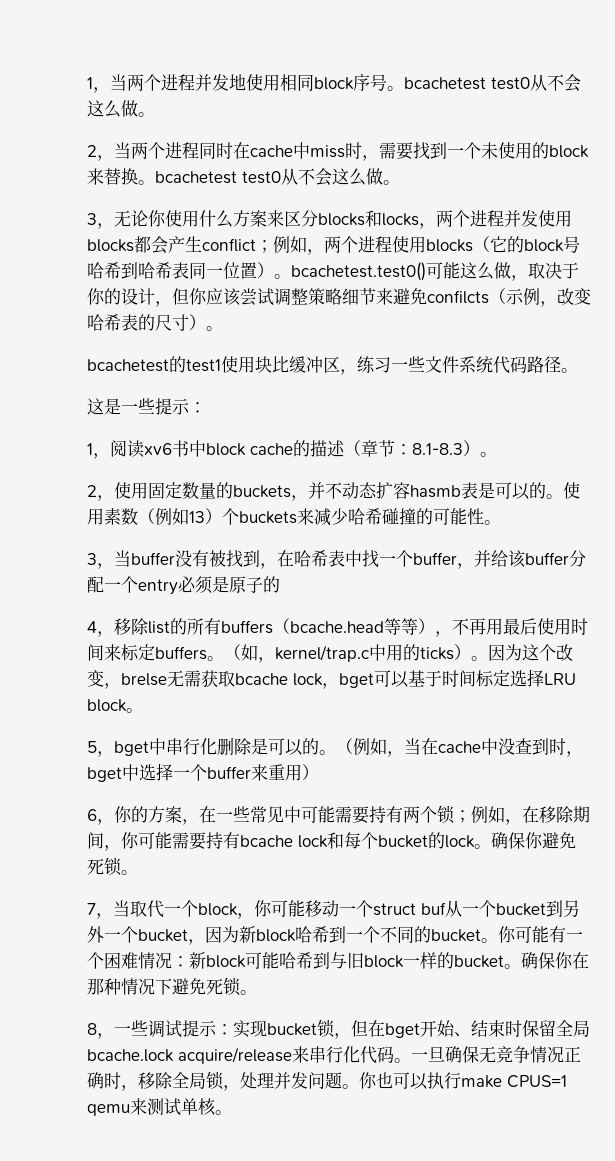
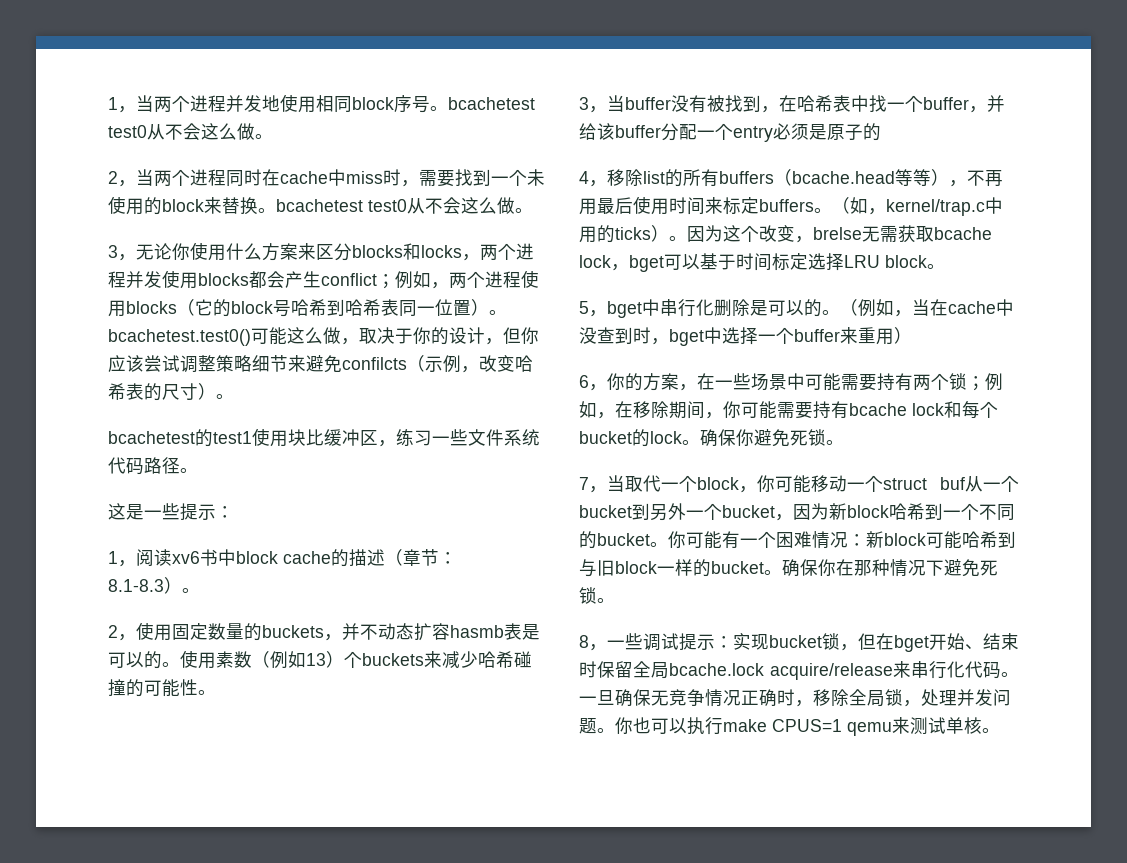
[250,806,284,823] 常见 -> [751,373,787,391] 场景

